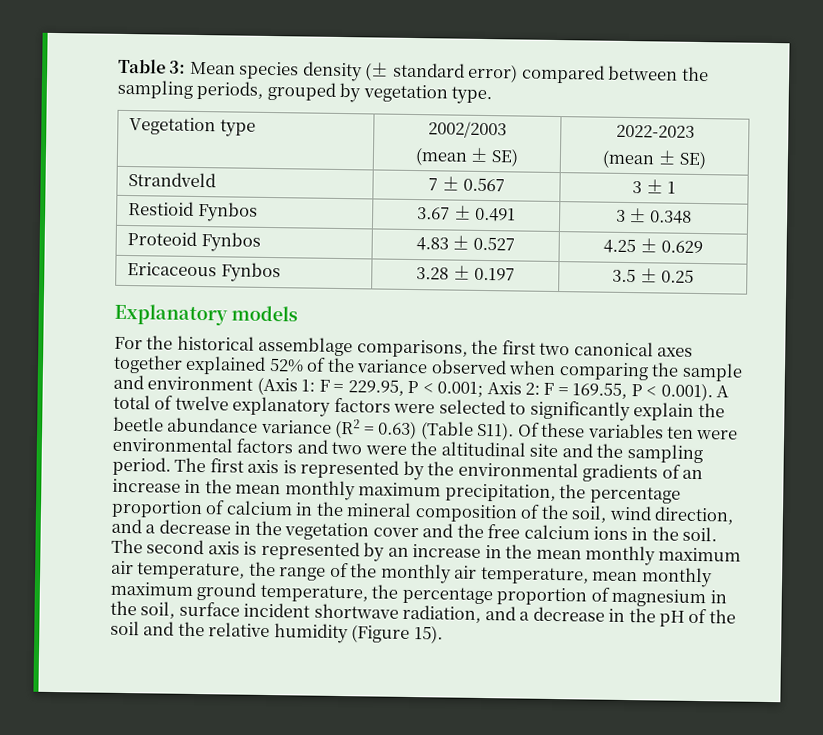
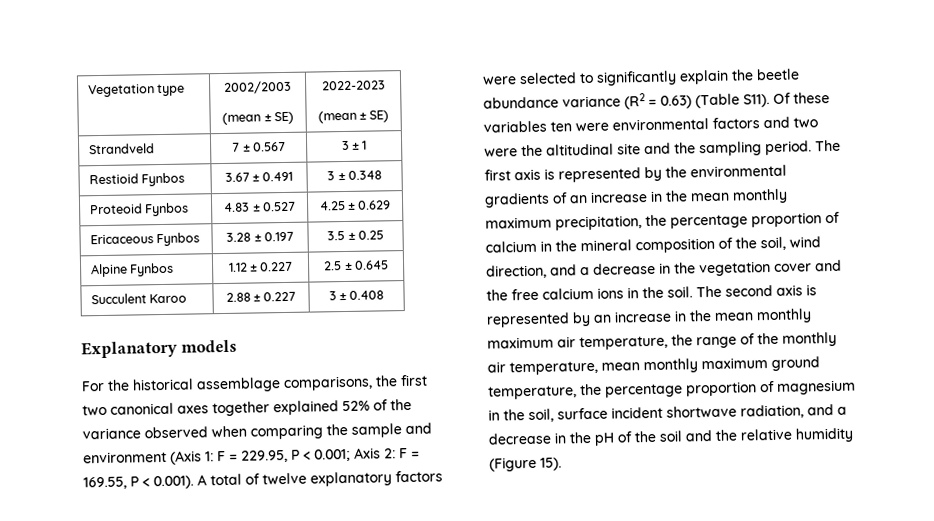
[118,58,709,84] [117,79,493,105] Table 3: Mean species density (± standard error) compared between the sampling periods, grouped by vegetation type. // -> (87, 91) none
(694, 276) none -> [90,262,175,278] [228,261,294,272] [323,260,389,271] [90,293,188,305] [225,291,297,302] [328,290,385,301] // Alpine Fynbos | 1.12 ± 0.227 | 2.5 ± 0.645 // Succulent Karoo | 2.88 ± 0.227 | 3 ± 0.408

